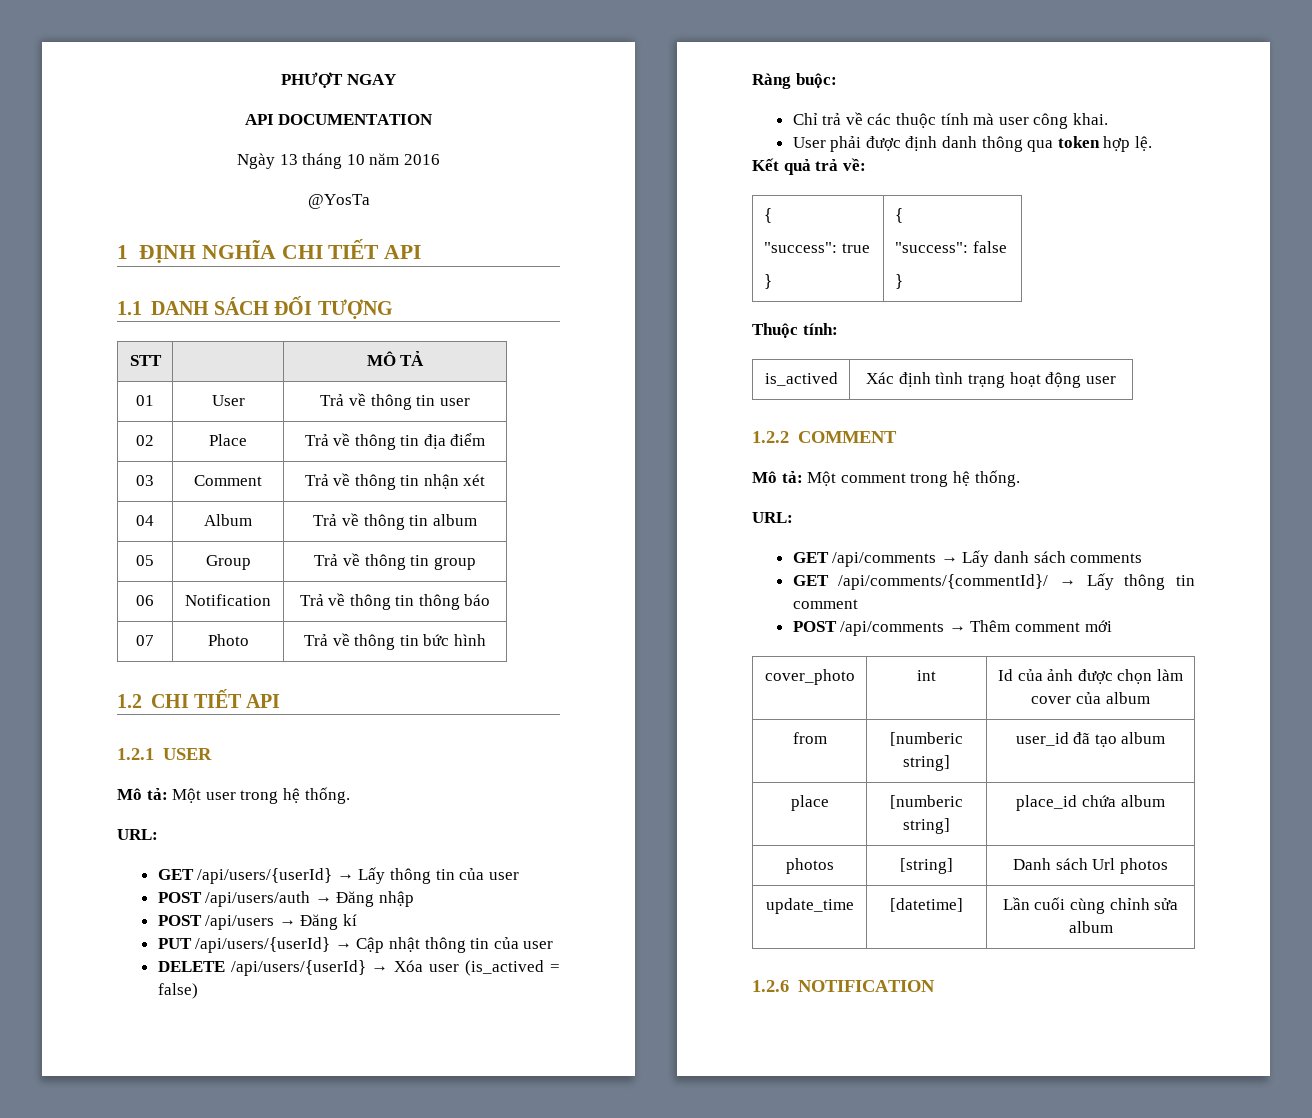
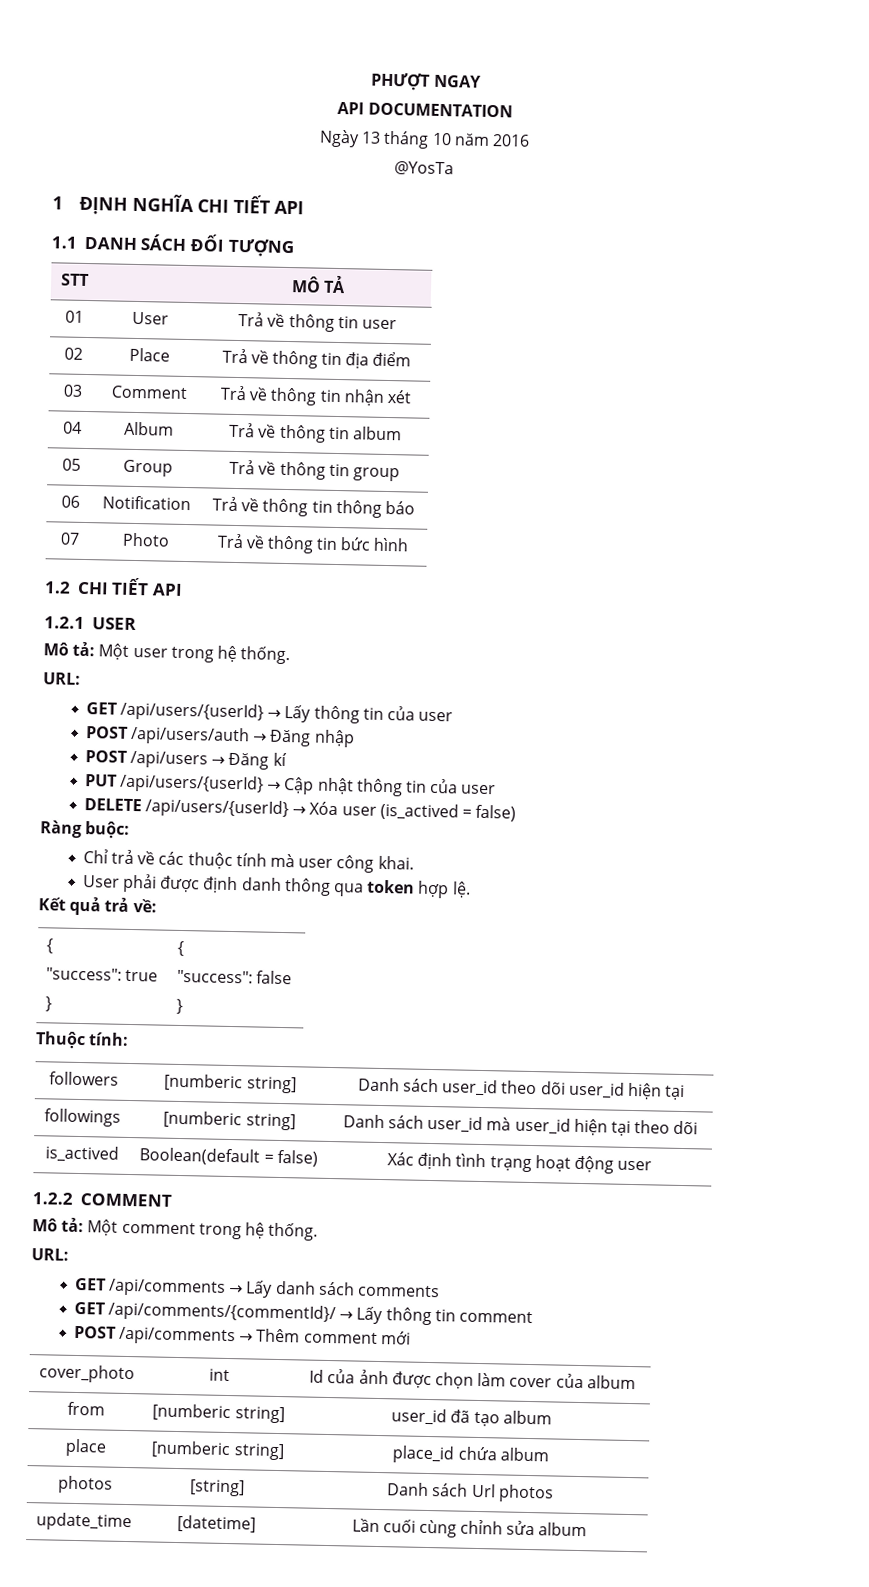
[764,372,838,386] is_actived -> [48,1071,119,1086] [164,1073,297,1094] [357,1077,686,1101] [44,1108,121,1127] [163,1110,296,1131] [342,1114,699,1136] [44,1145,119,1163] [139,1147,318,1167] followers | [numberic string] | Danh sách user_id theo dõi user_id hiện tại // followings | [numberic string] | Danh sách user_id mà user_id hiện tại theo dõi // is_actived | Boolean(default = false)
[752,980,935,992] // 1.2.6 NOTIFICATION -> (588, 1529) none

